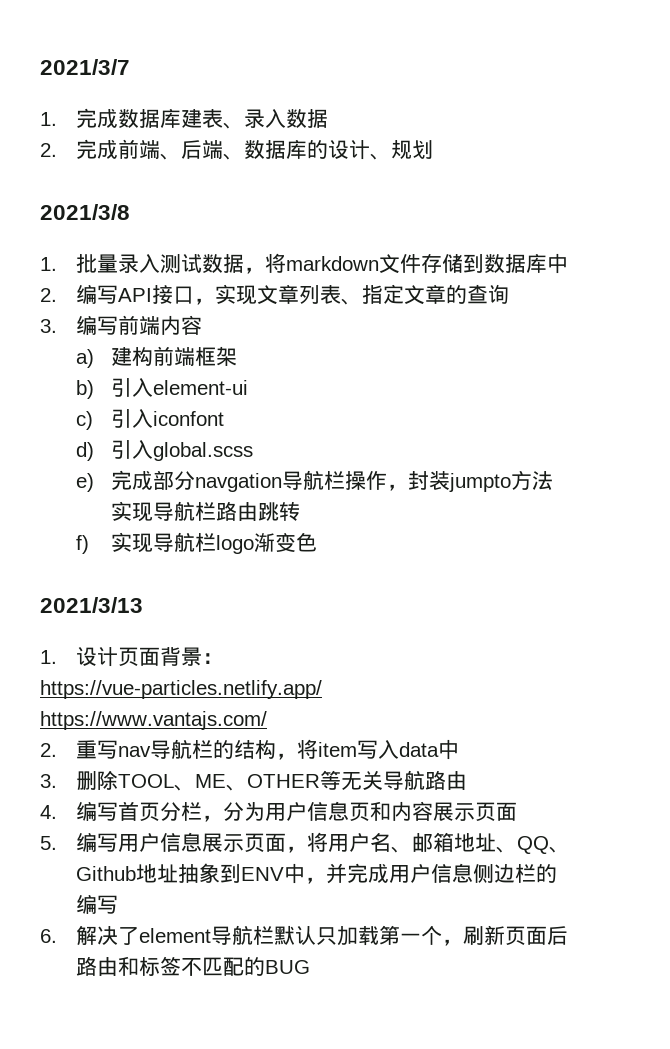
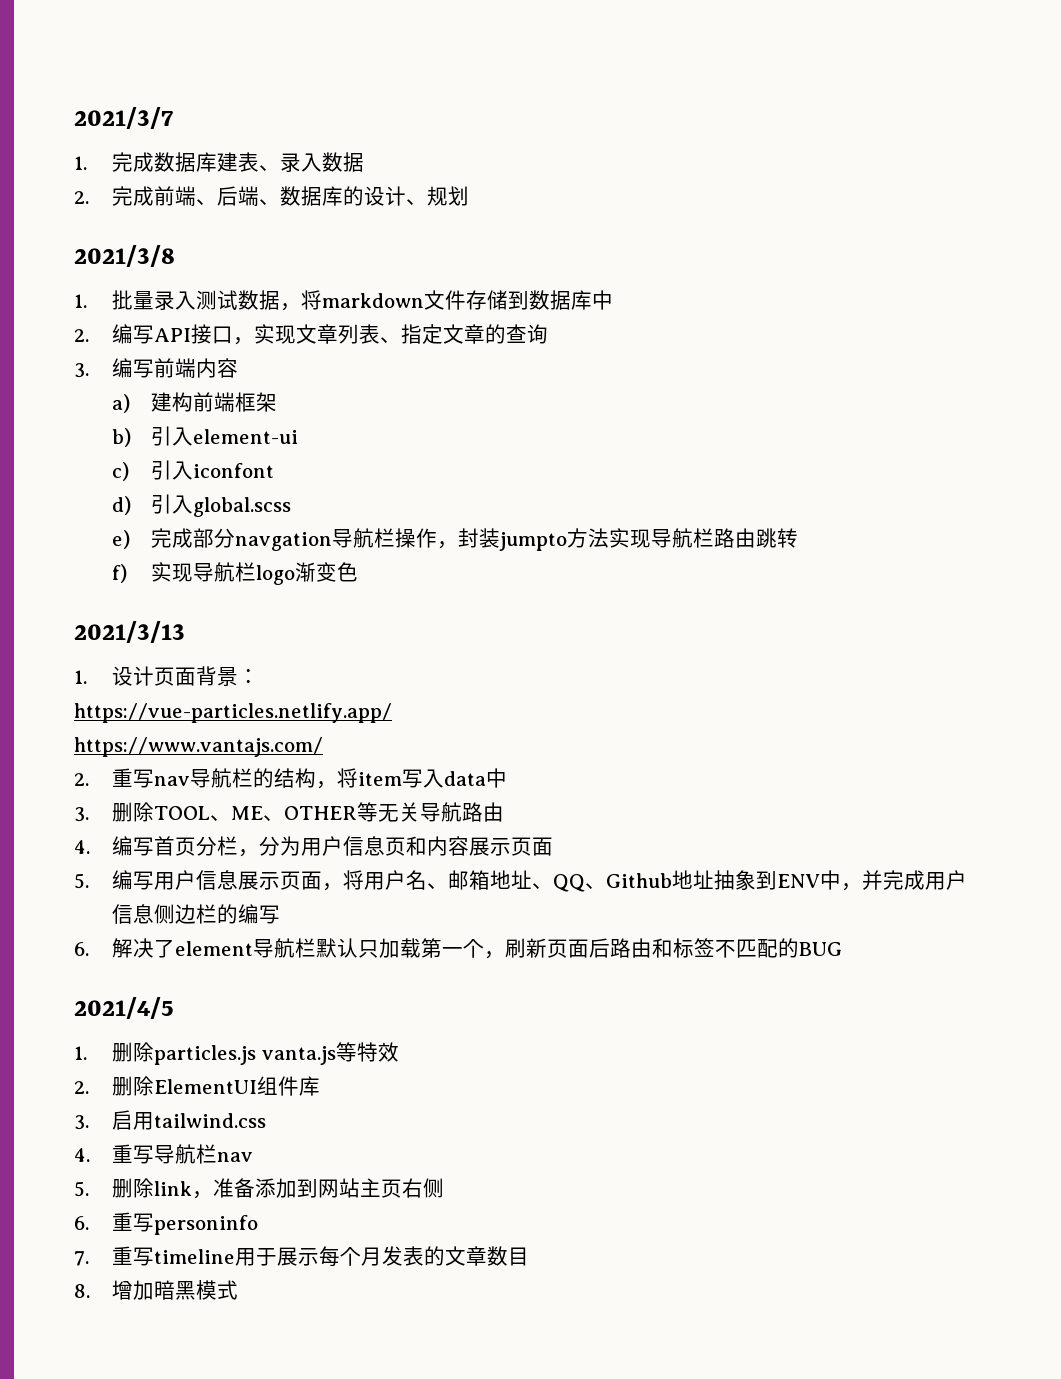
(310, 967) none -> [74,997,174,1019] [74,1042,399,1065] [74,1076,321,1096] [74,1110,267,1130] [74,1144,254,1164] [74,1178,445,1199] [74,1212,259,1235] [74,1246,530,1267] [74,1280,239,1300] // 2021/4/5 // 1.删除particles.js vanta.js等特效 // 2.删除ElementUI组件库 // 3.启用tailwind.css // 4.重写导航栏nav // 5.删除link，准备添加到网站主页右侧 // 6.重写personinfo // 7.重写timeline用于展示每个月发表的文章数目 // 8.增加暗黑模式

